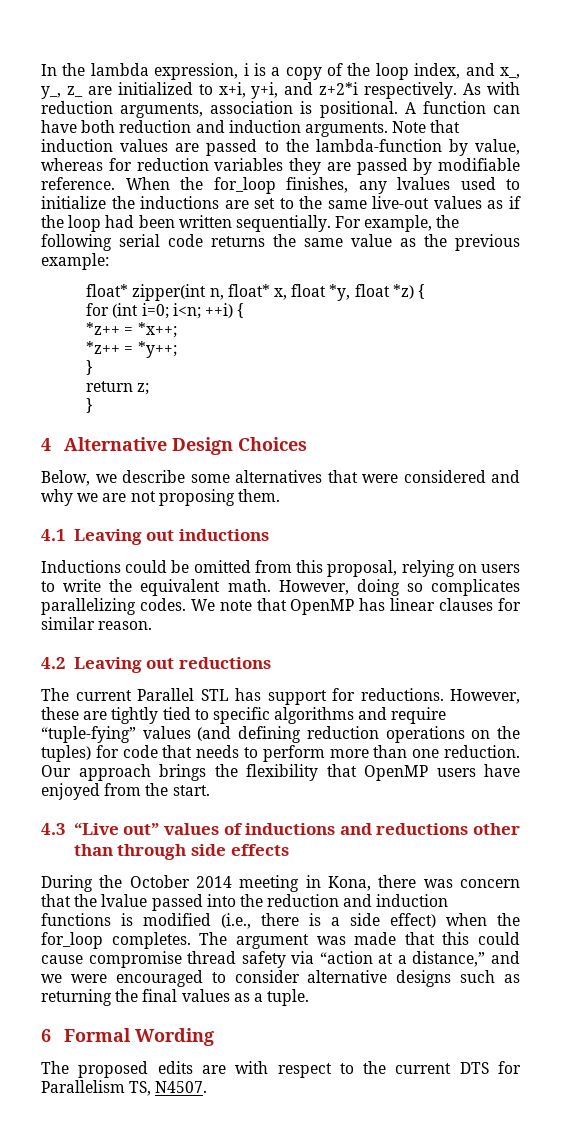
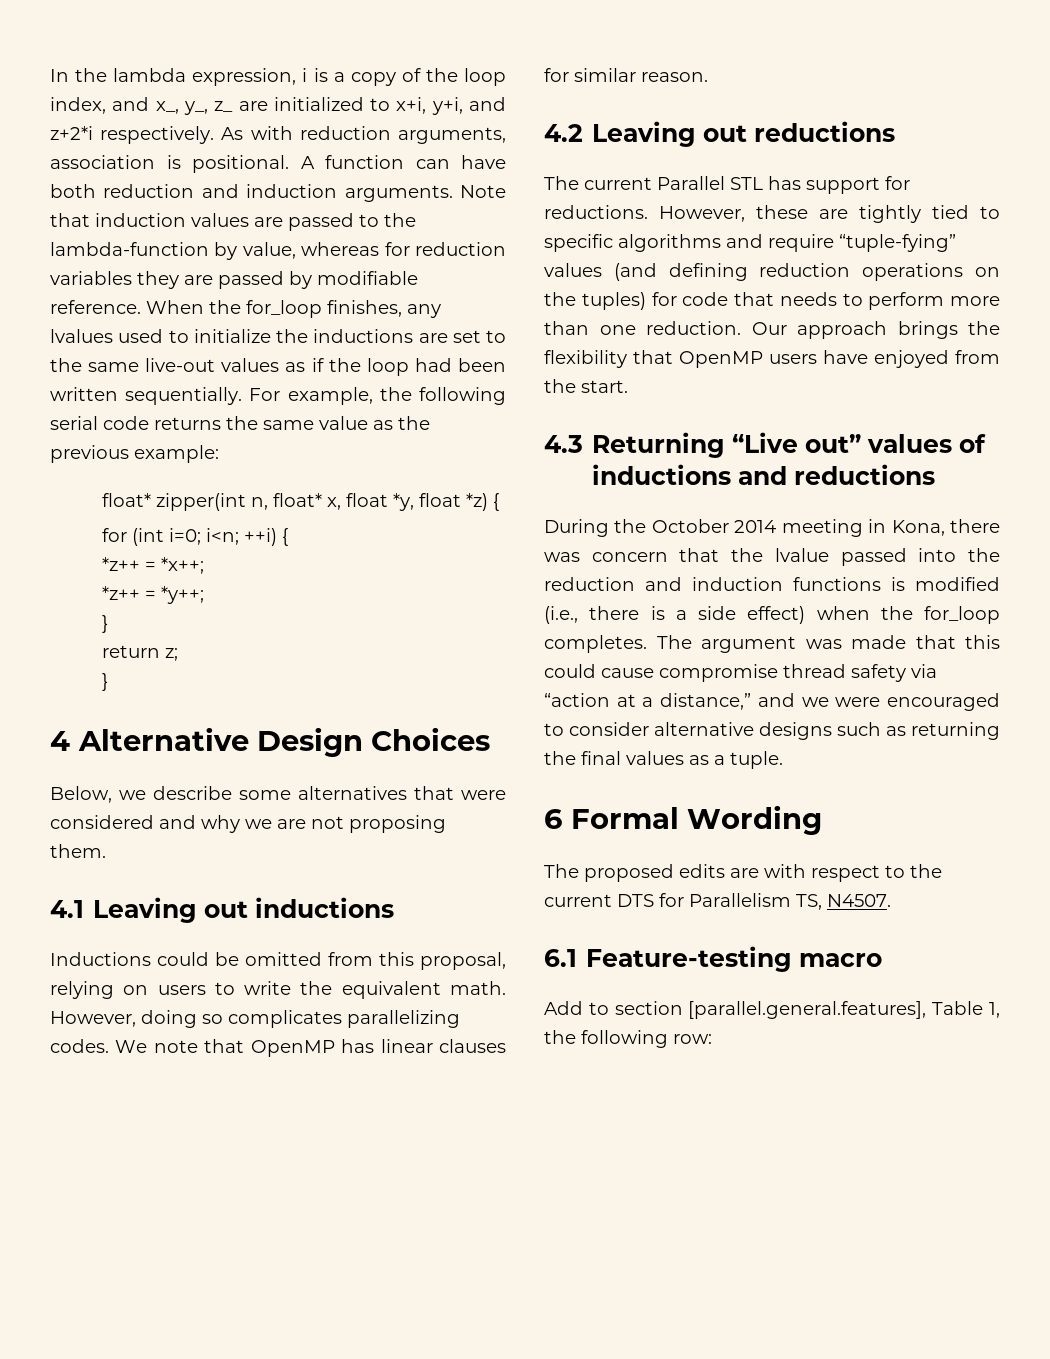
(66, 829) none -> [592,432,726,458] Returning
[472,823,520,835] [73,844,289,860] other than through side effects -> (936, 474) none
(208, 1087) none -> [544,946,883,972] [544,1001,1000,1019] [544,1030,712,1048] // 6.1 Feature-testing macro // Add to section [parallel.general.features], Table 1, the following row:

